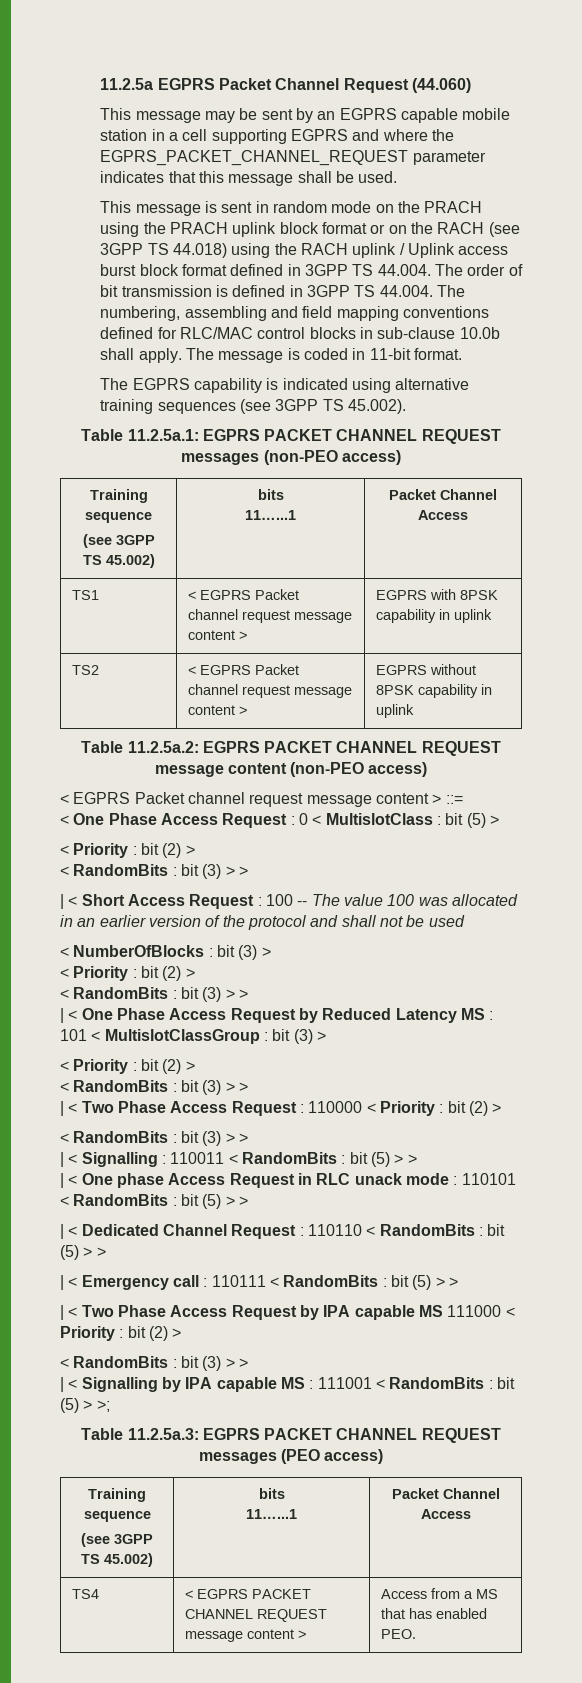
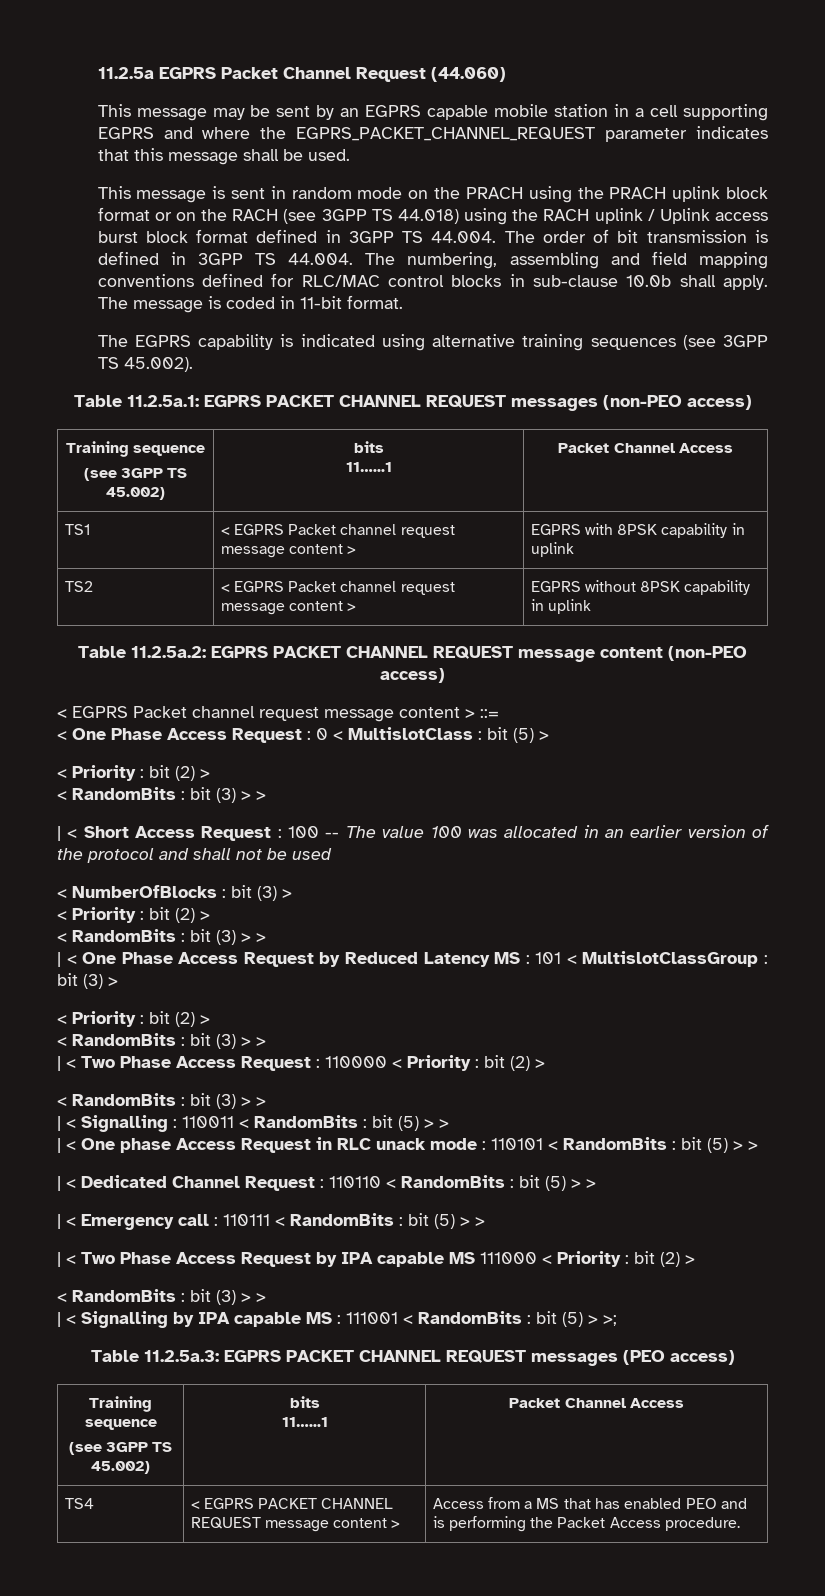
[381,1629,417,1639] PEO. -> [685,1498,748,1509] [432,1516,741,1532] PEO and is performing the Packet Access procedure.

